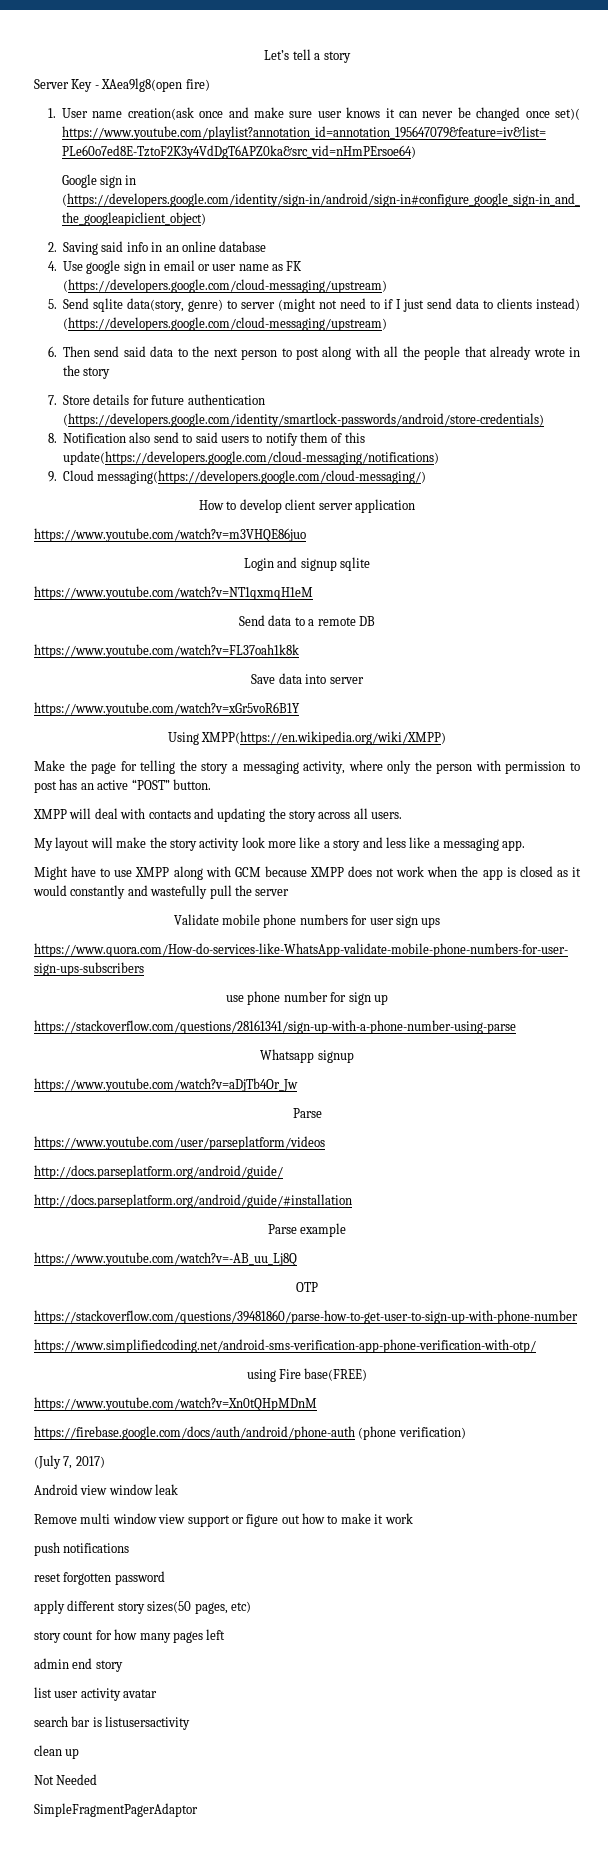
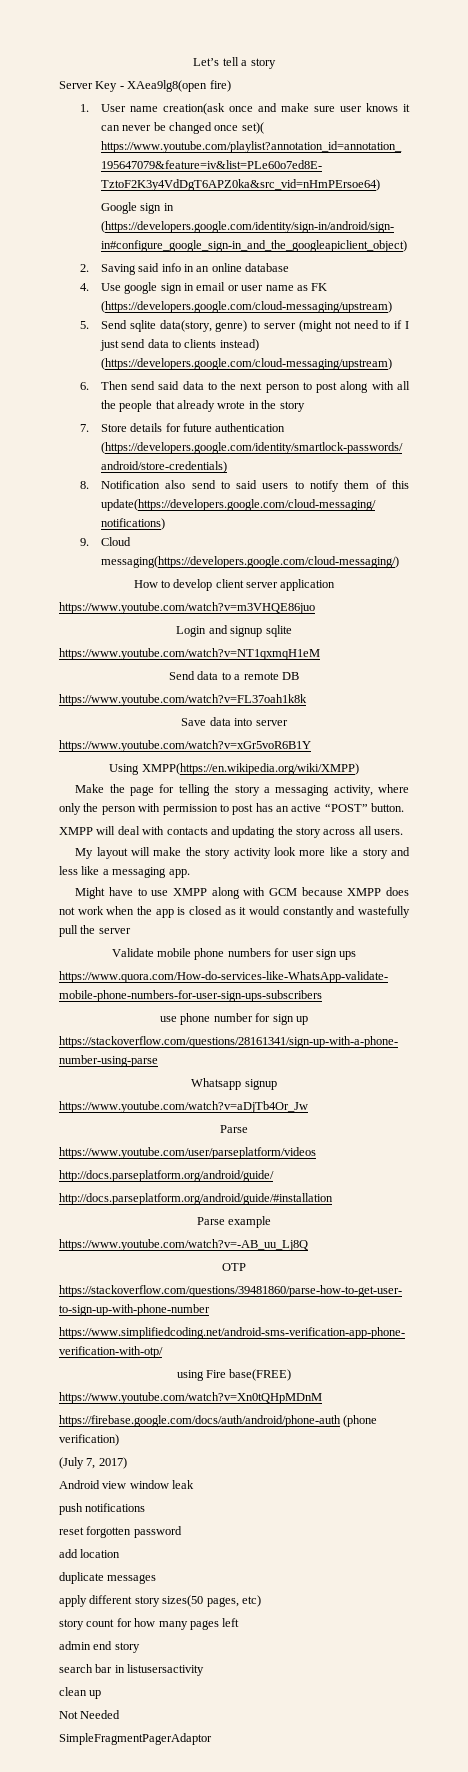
[34,1513,413,1527] // Remove multi window view support or figure out how to make it work -> (195, 1484) none
(165, 1578) none -> [59,1549,121,1558] [59,1572,157,1584] // add location // duplicate messages
[34,1687,158,1701] // list user activity avatar -> (140, 1647) none
[92,1717,102,1727] is -> [114,1665,125,1673] in

